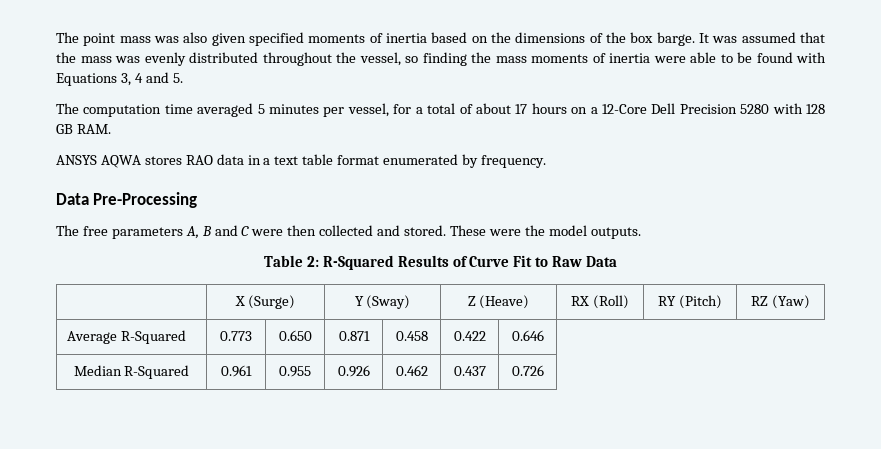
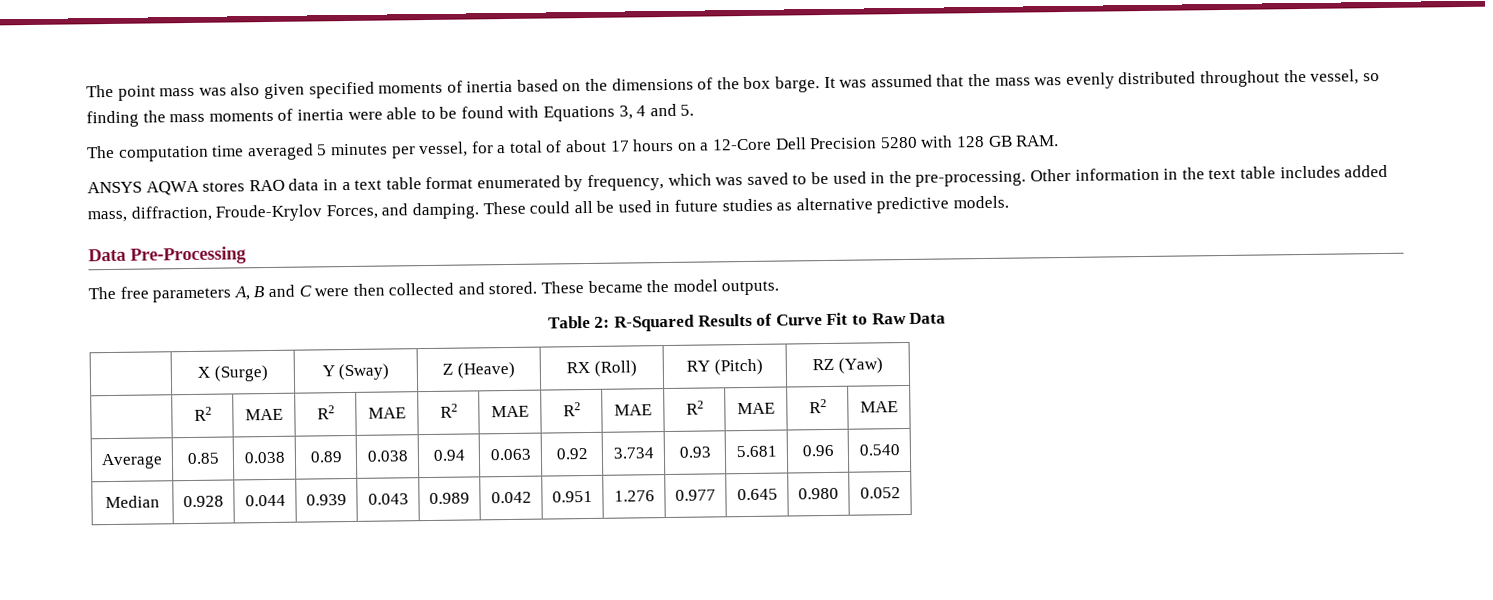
[480,155,546,168] frequency. -> [587,164,1389,191] [87,195,1010,223] frequency, which was saved to be used in the pre-processing. Other information in the text table includes added mass, diffraction, Froude-Krylov Forces, and damping. These could all be used in future studies as alternative predictive models.
[488,229,521,236] were -> [587,280,643,293] became
[67,330,186,344] [220,331,252,341] [278,330,312,341] [338,331,370,341] [395,331,428,341] [453,331,486,341] [511,330,544,341] [73,365,190,379] [221,365,252,377] [279,366,311,377] [337,365,370,377] [395,365,428,376] [453,366,486,376] [511,365,544,376] Average R-Squared | 0.773 | 0.650 | 0.871 | 0.458 | 0.422 | 0.646 // Median R-Squared | 0.961 | 0.955 | 0.926 | 0.462 | 0.437 | 0.726 -> [193,406,212,421] [244,408,283,421] [316,405,335,420] [368,407,406,419] [439,403,458,418] [491,405,529,418] [562,402,581,417] [614,404,652,416] [685,400,704,415] [737,402,775,415] [808,399,827,414] [860,401,898,413] [101,453,163,470] [186,452,220,465] [243,451,286,464] [309,451,343,463] [366,450,408,462] [432,449,465,461] [489,448,531,461] [555,448,588,460] [612,447,654,459] [678,446,711,458] [735,445,777,458] [801,444,834,457] [858,444,900,456] [105,495,160,509] [183,495,224,508] [244,494,286,507] [306,494,347,506] [367,493,409,505] [429,492,470,504] [490,491,532,504] [552,490,593,503] [613,490,655,502] [675,489,716,501] [736,488,778,501] [798,487,839,500] [859,487,901,499] | R2 | MAE | R2 | MAE | R2 | MAE | R2 | MAE | R2 | MAE | R2 | MAE // Average | 0.85 | 0.038 | 0.89 | 0.038 | 0.94 | 0.063 | 0.92 | 3.734 | 0.93 | 5.681 | 0.96 | 0.540 // Median | 0.928 | 0.044 | 0.939 | 0.043 | 0.989 | 0.042 | 0.951 | 1.276 | 0.977 | 0.645 | 0.980 | 0.052

